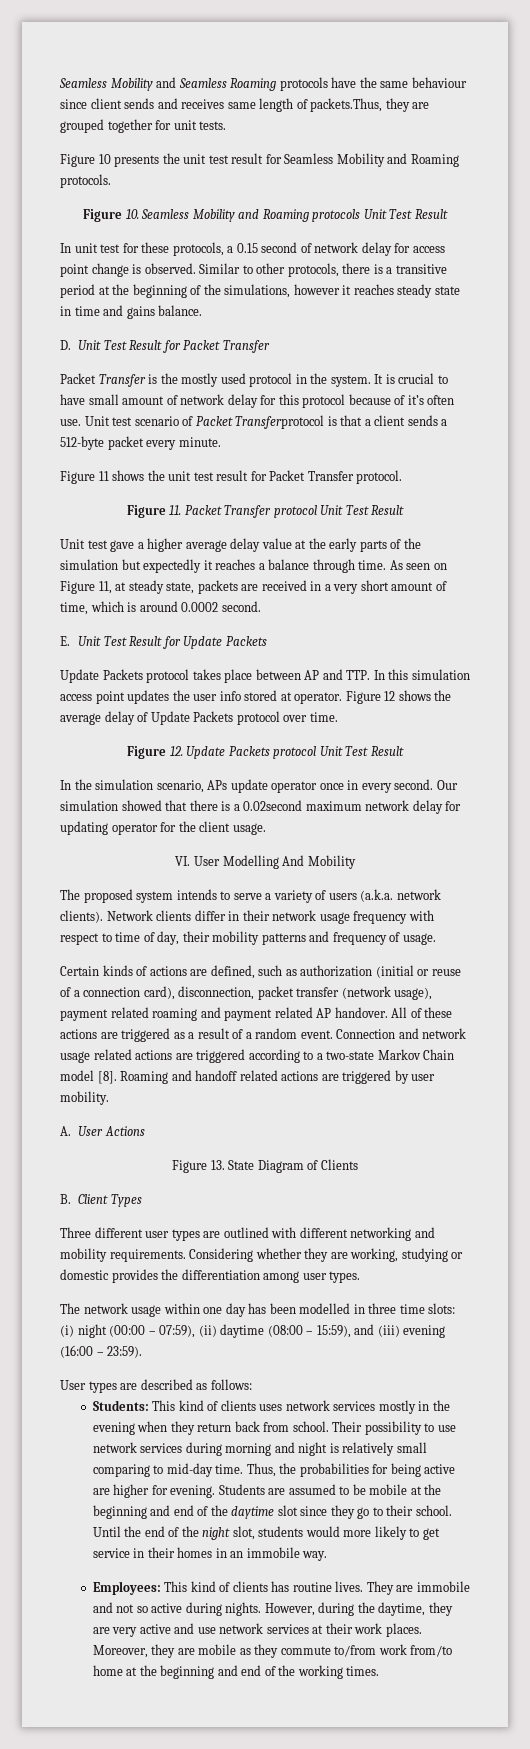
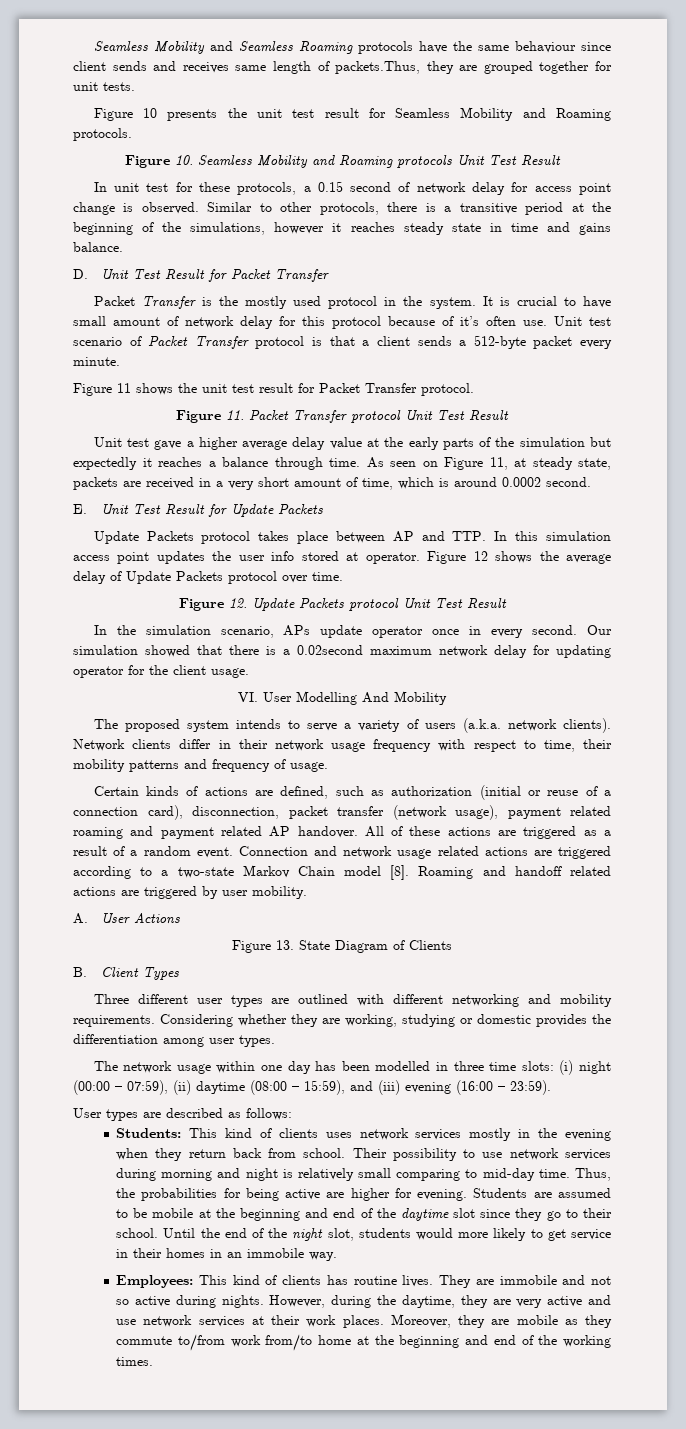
[235,415,325,429] Transferprotocol -> [194,336,305,349] Transfer protocol
[115,931,180,945] time of day, -> [543,740,575,752] time,

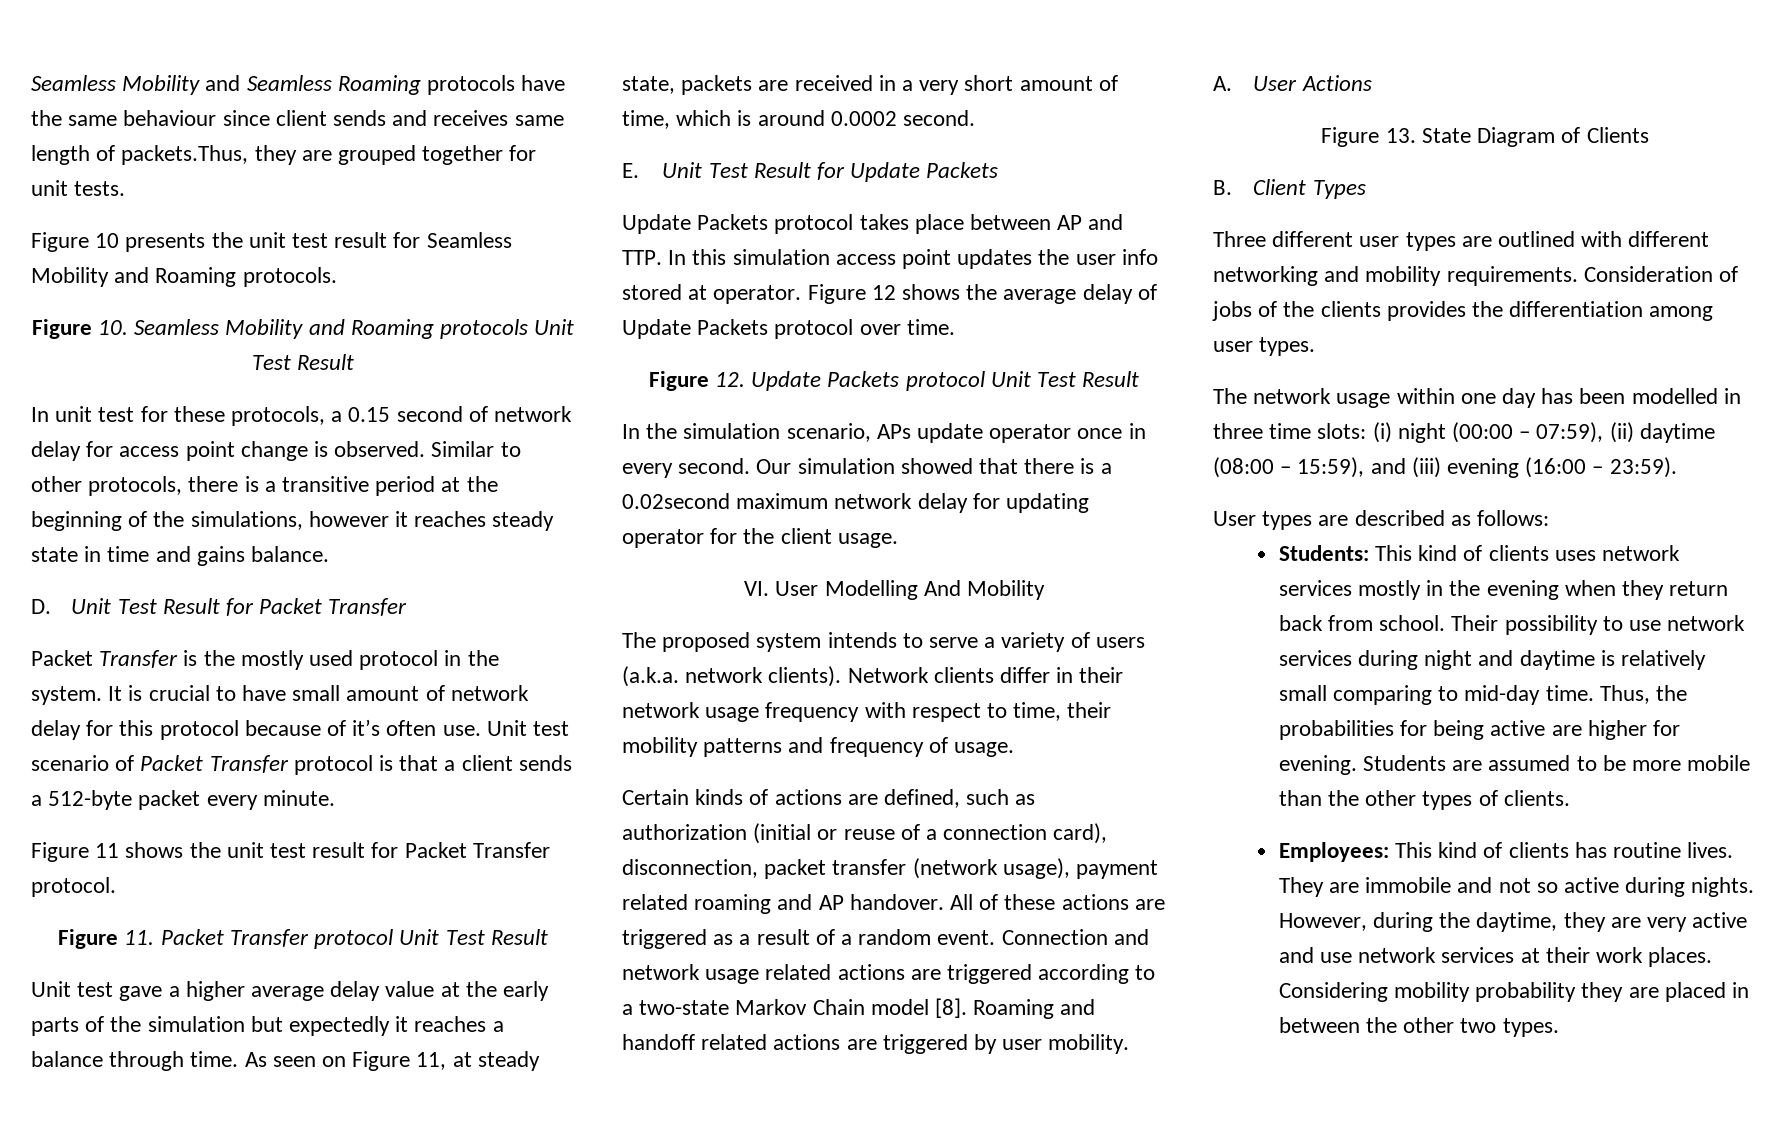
[160,826,262,839] payment related -> (813, 902) none
[160,1014,531,1027] Considering whether they are working, studying or domestic -> [1583,266,1739,282] [1212,301,1381,321] Consideration of jobs of the clients
[161,1168,278,1181] morning and night -> [1424,650,1595,670] night and daytime
[152,1208,612,1221] [116,1228,611,1241] [116,1248,338,1261] mobile at the beginning and end of the daytime slot since they go to their school. Until the end of the night slot, students would more likely to get service in their homes in an immobile way. -> [1631,755,1751,771] [1278,790,1570,810] more mobile than the other types of clients.
[390,1314,612,1328] [116,1334,611,1351] [116,1357,154,1366] Moreover, they are mobile as they commute to/from work from/to home at the beginning and end of the working times. -> [1278,982,1749,1002] [1278,1017,1559,1037] Considering mobility probability they are placed in between the other two types.

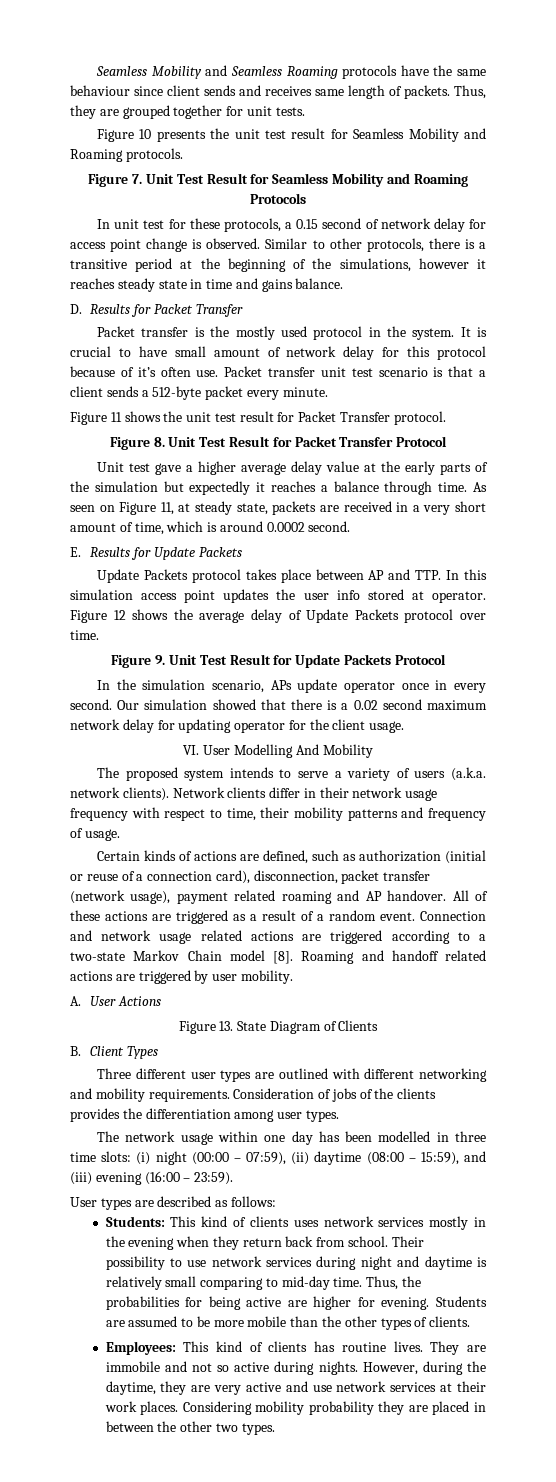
[121,145,249,165] packets.Thus, -> [404,85,486,99] packets. Thus,
[97,319,575,339] [251,354,355,370] 10. Seamless Mobility and Roaming protocols Unit Test Result -> [132,173,468,187] [250,193,306,204] 7. Unit Test Result for Seamless Mobility and Roaming Protocols
[71,598,220,614] Unit Test Result -> [90,304,131,314] Results
[99,650,179,668] Transfer -> [141,327,189,337] transfer
[486,720,570,736] [31,755,373,775] Unit test scenario of Packet Transfer protocol -> [224,366,428,377] Packet transfer unit test scenario
[124,929,548,949] 11. Packet Transfer protocol Unit Test Result -> [153,436,448,447] 8. Unit Test Result for Packet Transfer Protocol
[662,162,811,178] Unit Test Result -> [90,547,131,557] Results
[714,371,1140,391] 12. Update Packets protocol Unit Test Result -> [155,654,446,668] 9. Unit Test Result for Update Packets Protocol
[622,493,730,509] 0.02second -> [353,699,422,710] 0.02 second

